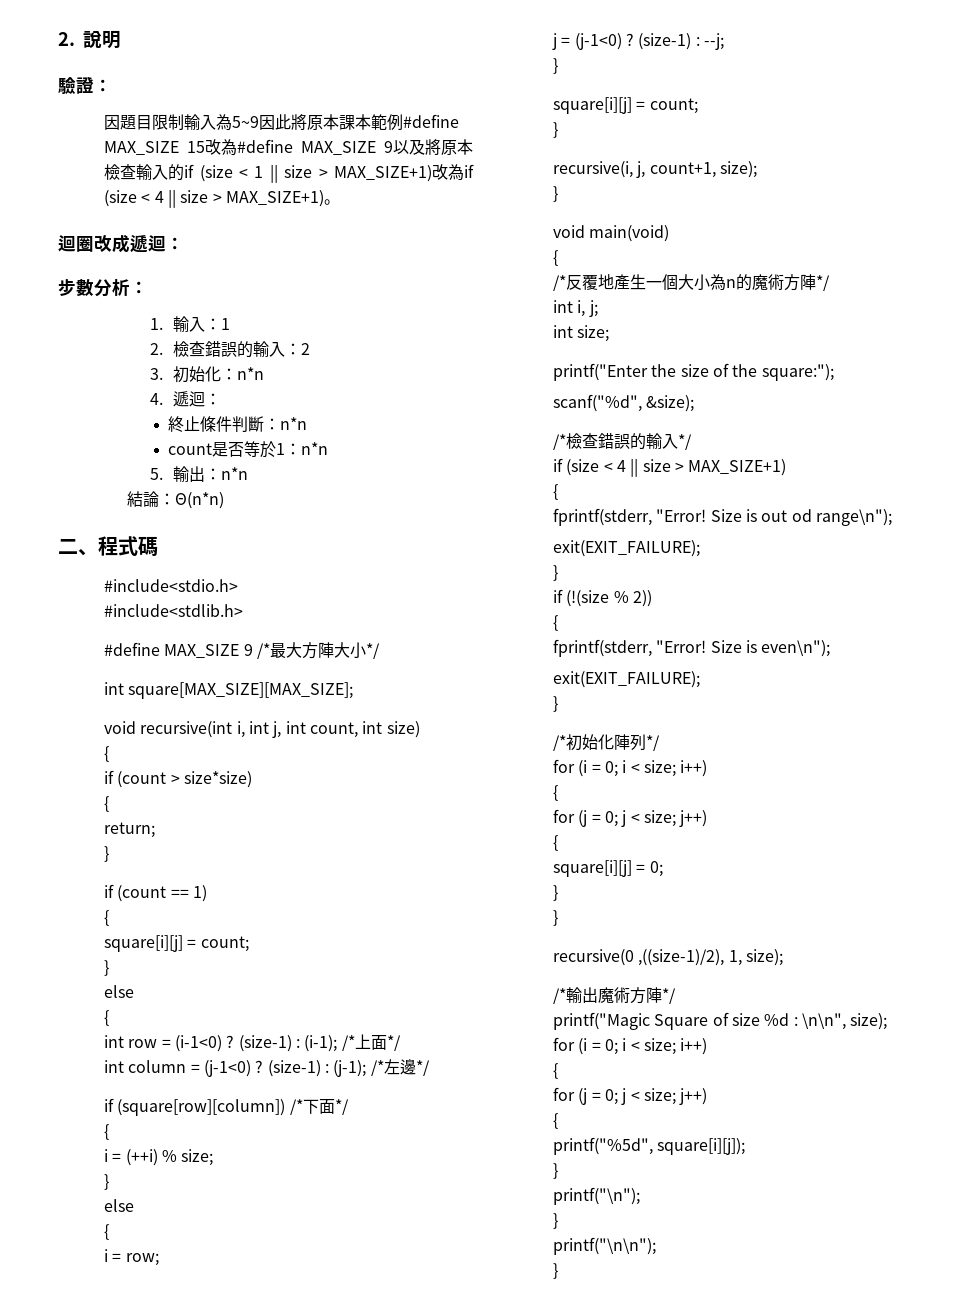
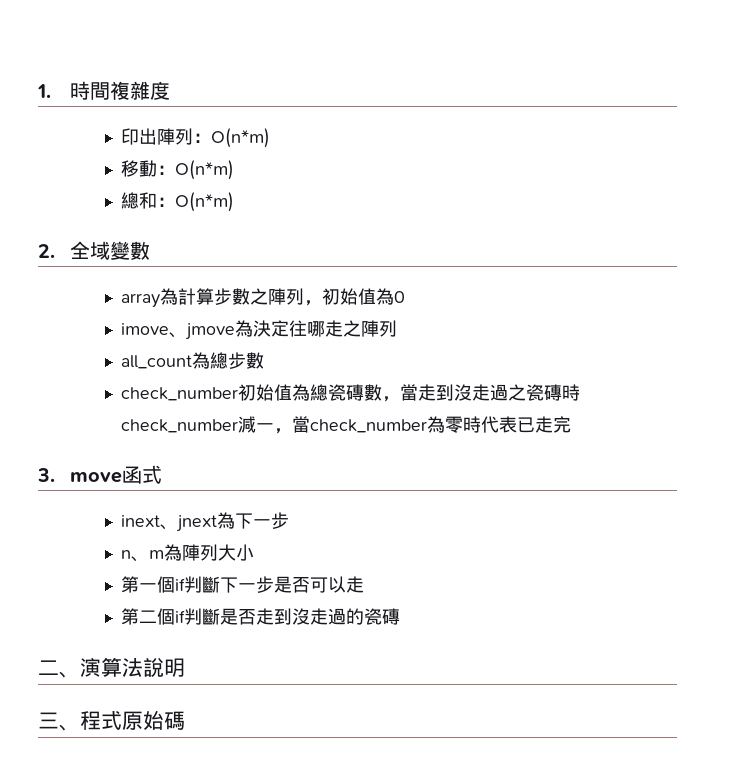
[58,30,121,49] [58,76,112,94] [104,114,460,131] [104,139,473,156] [104,164,475,183] [104,190,341,208] [58,234,184,253] [58,278,148,297] [150,316,231,332] [150,341,311,358] [150,366,265,383] [150,391,222,407] [167,416,307,432] [167,441,328,458] [150,466,249,482] [127,491,225,509] [58,536,158,556] [104,579,239,592] [104,604,244,617] [104,642,381,659] [104,682,354,699] [104,721,420,738] [104,746,110,762] [104,770,253,788] [104,796,110,812] [104,822,156,838] [104,846,110,862] [104,884,208,902] [104,910,110,926] [104,935,249,952] [104,960,110,976] [104,985,135,998] [104,1010,110,1026] [104,1034,401,1052] [104,1059,430,1077] [104,1098,349,1116] [104,1124,110,1140] [104,1149,214,1166] [104,1174,110,1190] [104,1199,135,1212] [104,1224,110,1240] [104,1249,159,1266] [552,33,725,50] [553,58,559,74] [553,97,698,114] [553,122,559,138] [553,161,758,178] [553,186,559,202] [553,225,670,242] [553,250,559,266] [553,274,831,291] [553,300,598,317] [553,325,610,342] [553,363,834,381] [553,394,695,412] [553,433,693,450] [553,458,787,477] [553,484,559,500] [553,508,893,526] [553,540,701,557] [553,565,559,581] [553,589,653,607] [553,615,559,631] [553,639,831,657] [553,671,701,688] [553,696,559,712] [553,734,661,751] [553,759,708,777] [553,785,559,801] [553,809,708,827] [553,835,559,851] [553,860,663,877] [553,885,559,901] [553,910,559,926] [553,949,784,966] [553,987,677,1004] [553,1012,888,1030] [553,1037,708,1055] [553,1063,559,1079] [553,1087,708,1105] [553,1113,559,1129] [553,1137,746,1155] [553,1163,559,1179] [553,1187,641,1205] [553,1213,559,1229] [553,1237,657,1255] [553,1263,559,1279] 2.說明 // 驗證： // 因題目限制輸入為5~9因此將原本課本範例#define MAX_SIZE 15改為#define MAX_SIZE 9以及將原本檢查輸入的if (size < 1 || size > MAX_SIZE+1)改為if (size < 4 || size > MAX_SIZE+1)。 // 迴圈改成遞迴： // 步數分析： // 1.輸入：1 // 2.檢查錯誤的輸入：2 // 3.初始化：n*n // 4.遞迴： // 終止條件判斷：n*n // count是否等於1：n*n // 5.輸出：n*n // 結論：Θ(n*n) // 二、程式碼 // #include<stdio.h> // #include<stdlib.h> // #define MAX_SIZE 9 /*最大方陣大小*/ // int square[MAX_SIZE][MAX_SIZE]; // void recursive(int i, int j, int count, int size) // { // if (count > size*size) // { // return; // } // if (count == 1) // { // square[i][j] = count; // } // else // { // int row = (i-1<0) ? (size-1) : (i-1); /*上面*/ // int column = (j-1<0) ? (size-1) : (j-1); /*左邊*/ // if (square[row][column]) /*下面*/ // { // i = (++i) % size; // } // else // { // i = row; // j = (j-1<0) ? (size-1) : --j; // } // square[i][j] = count; // } // recursive(i, j, count+1, size); // } // void main(void) // { // /*反覆地產生一個大小為n的魔術方陣*/ // int i, j; // int size; // printf("Enter the size of the square:"); // scanf("%d", &size); // /*檢查錯誤的輸入*/ // if (size < 4 || size > MAX_SIZE+1) // { // fprintf(stderr, "Error! Size is out od range\n"); // exit(EXIT_FAILURE); // } // if (!(size % 2)) // { // fprintf(stderr, "Error! Size is even\n"); // exit(EXIT_FAILURE); // } // /*初始化陣列*/ // for (i = 0; i < size; i++) // { // for (j = 0; j < size; j++) // { // square[i][j] = 0; // } // } // recursive(0 ,((size-1)/2), 1, size); // /*輸出魔術方陣*/ // printf("Magic Square of size %d : \n\n", size); // for (i = 0; i < size; i++) // { // for (j = 0; j < size; j++) // { // printf("%5d", square[i][j]); // } // printf("\n"); // } // printf("\n\n"); // } -> [37,81,170,100] [121,128,271,148] [121,160,235,180] [121,192,235,212] [38,241,150,260] [121,288,406,308] [121,320,398,340] [121,352,265,369] [121,384,581,402] [121,416,572,434] [37,465,162,484] [121,512,290,532] [121,544,255,562] [121,576,365,593] [121,608,401,625] [38,657,185,678] [38,710,185,731] 1.時間複雜度 // 印出陣列：O(n*m) // 移動：O(n*m) // 總和：O(n*m) // 2.全域變數 // array為計算步數之陣列，初始值為0 // imove、jmove為決定往哪走之陣列 // all_count為總步數 // check_number初始值為總瓷磚數，當走到沒走過之瓷磚時check_number減一，當check_number為零時代表已走完 // 3. move函式 // inext、jnext為下一步 // n、m為陣列大小 // 第一個if判斷下一步是否可以走 // 第二個if判斷是否走到沒走過的瓷磚 // 二、演算法說明 // 三、程式原始碼

